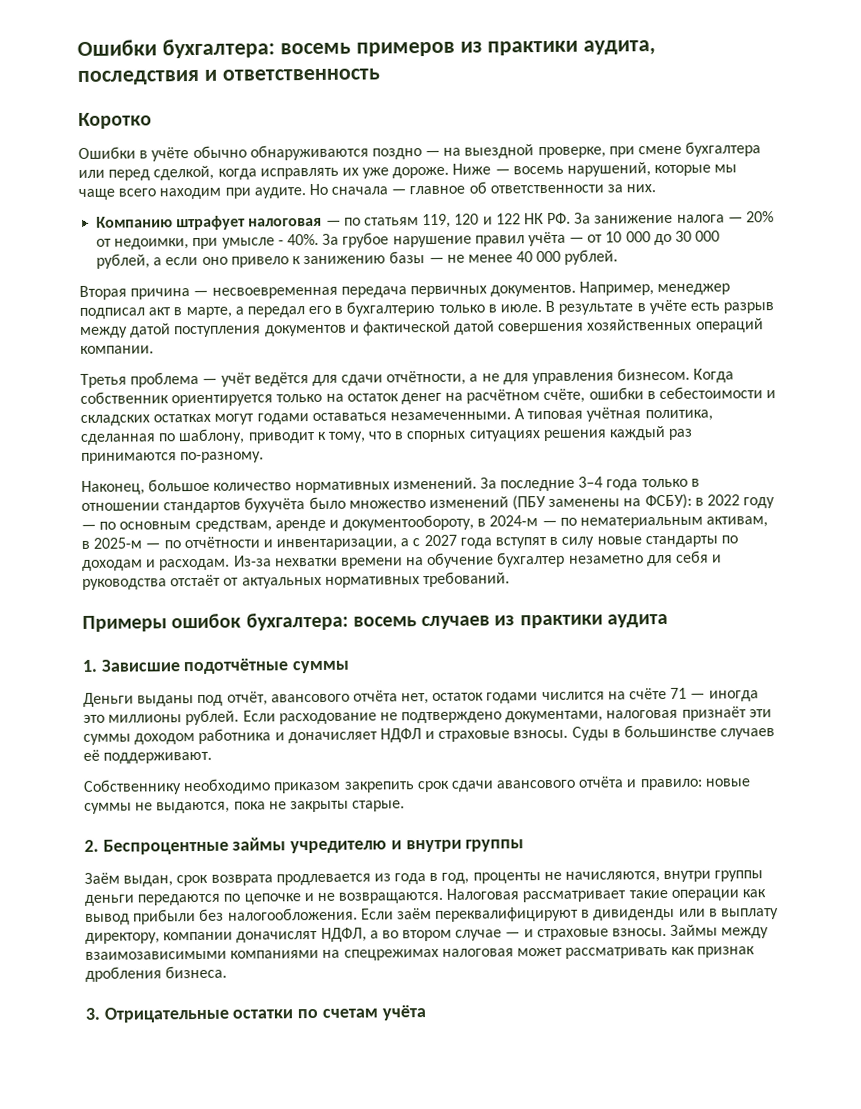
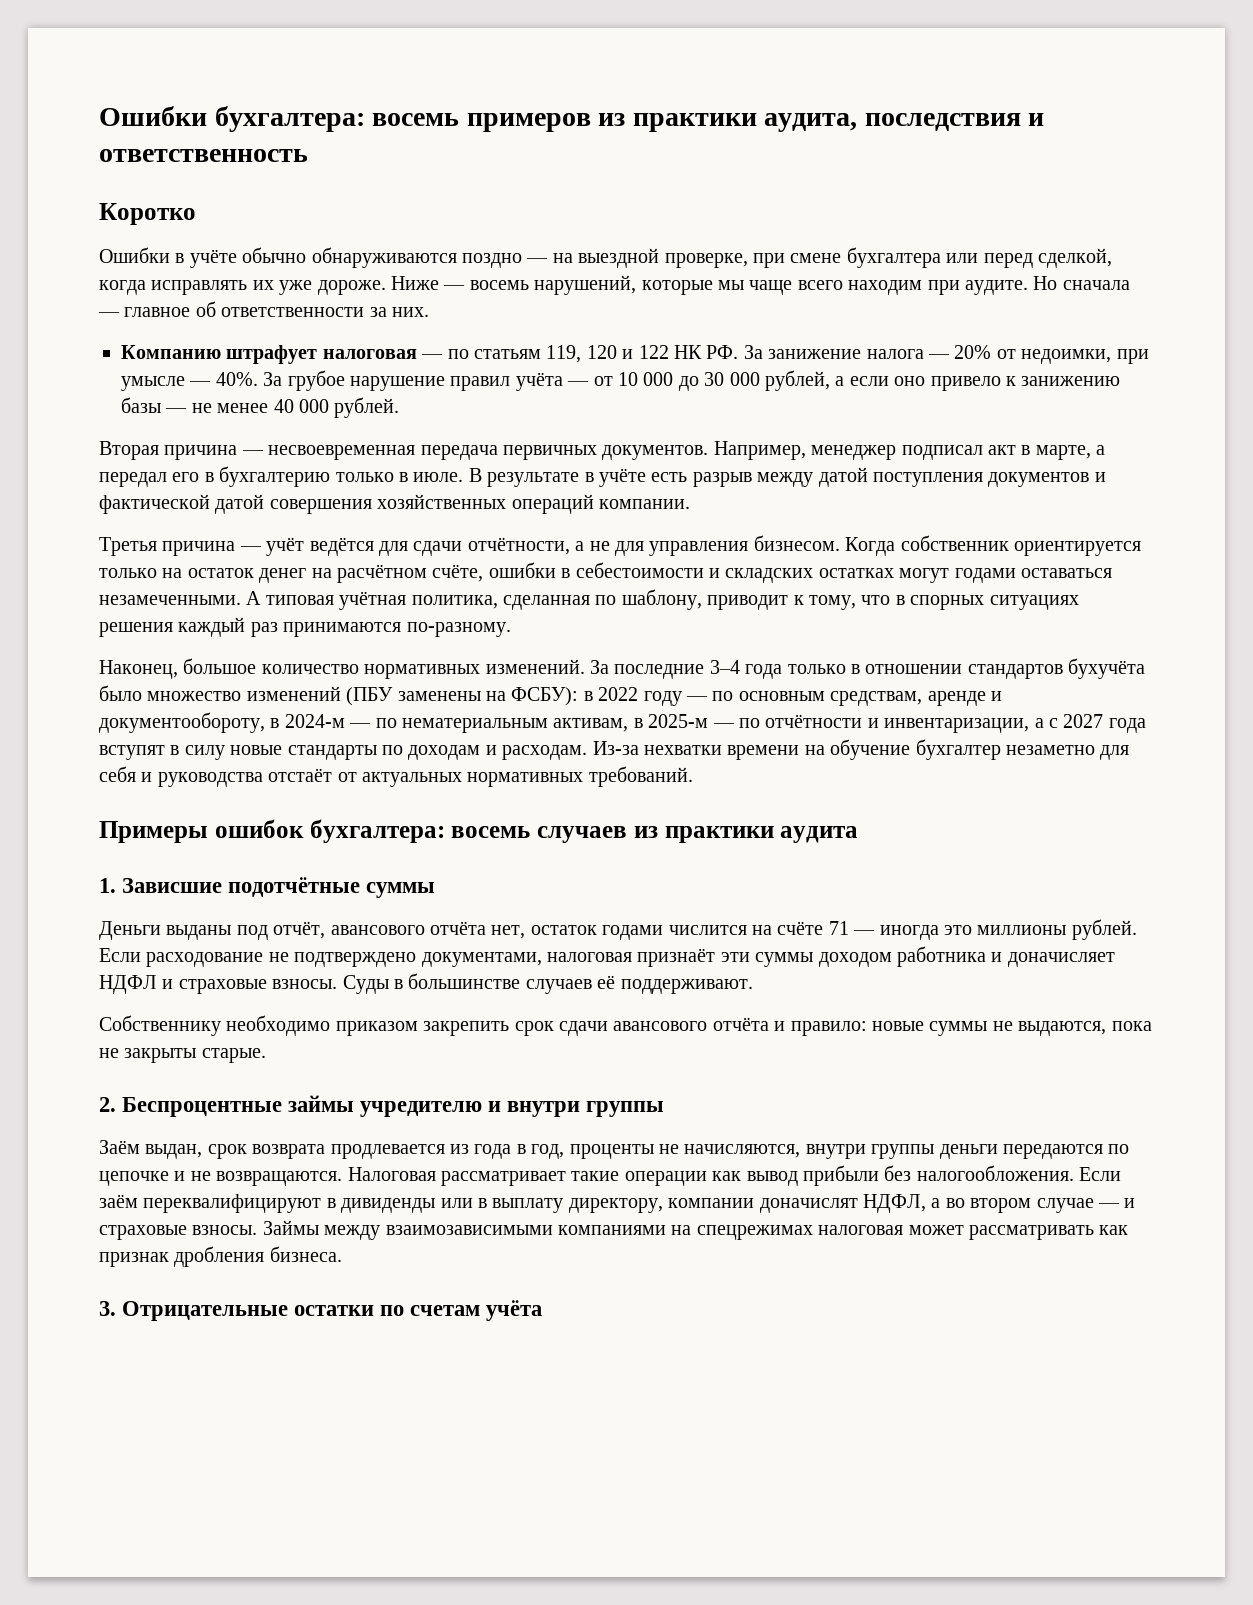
[277,240,284,246] - -> [189,381,212,386] —
[130,371,200,388] проблема -> [162,541,236,556] причина

